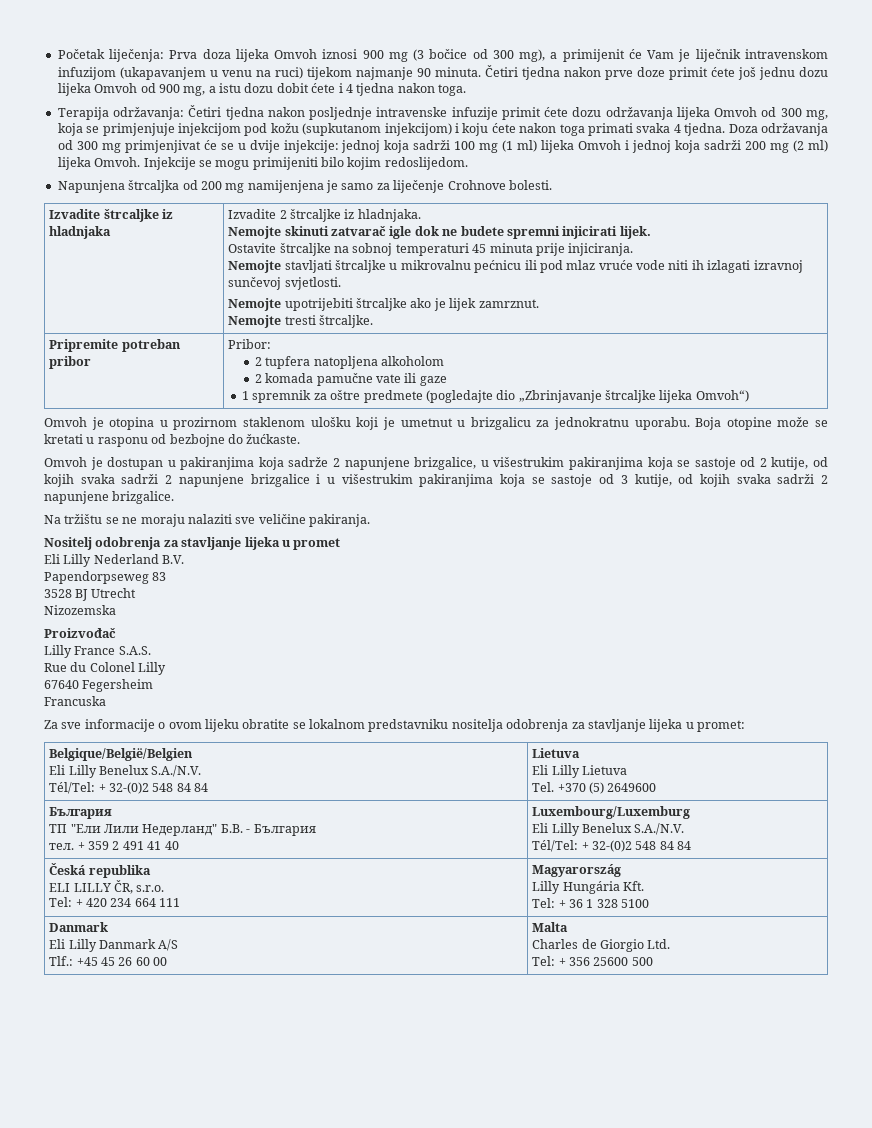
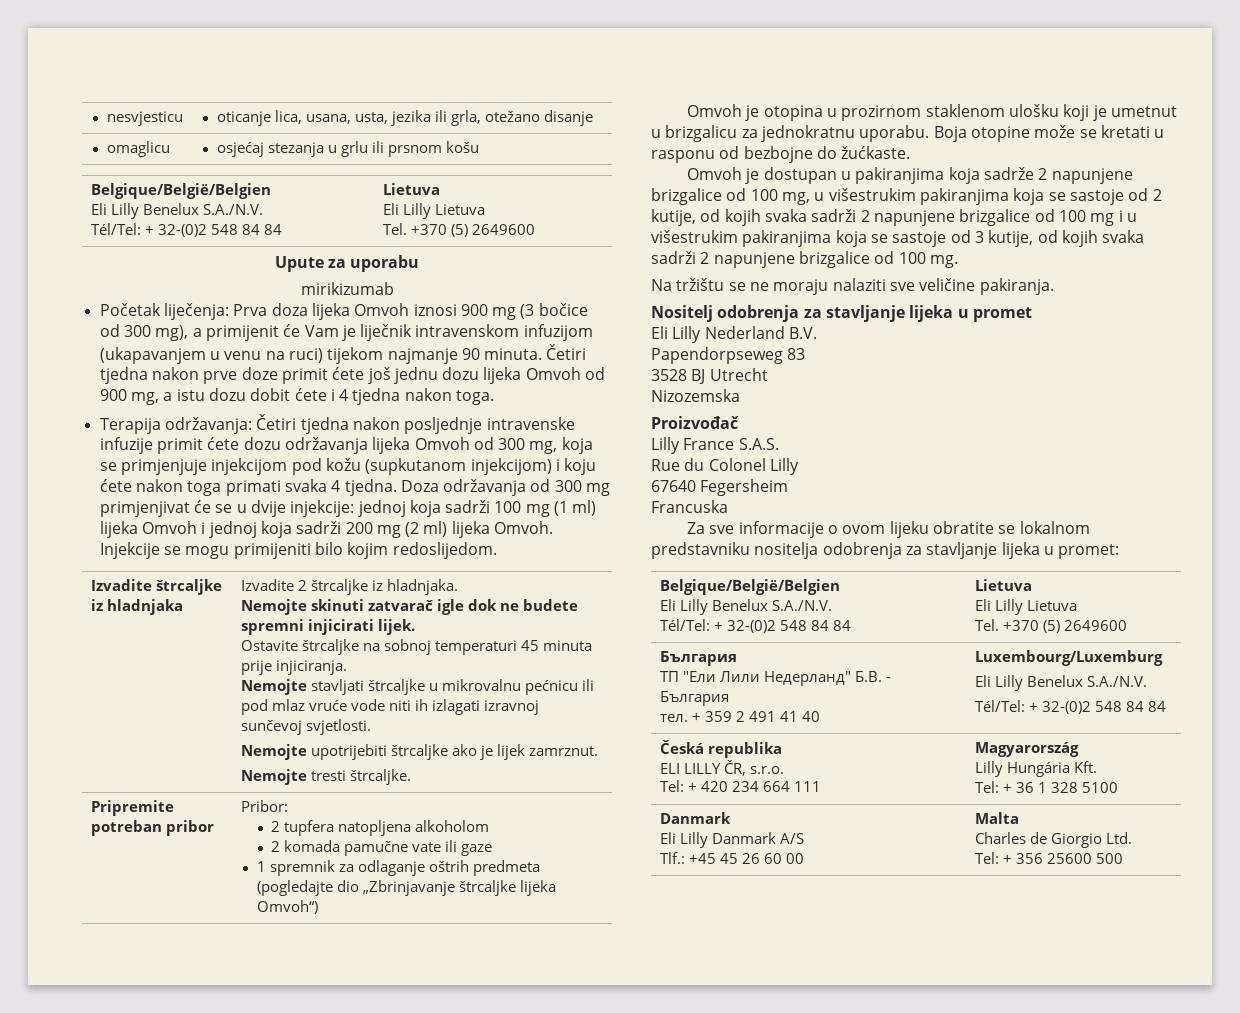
(57, 54) none -> [106,111,183,126] [216,110,593,126] [106,141,170,157] [216,141,479,157] [90,183,271,199] [90,203,263,219] [90,223,282,237] [382,183,440,195] [382,203,485,219] [382,223,535,237] [274,255,420,272] [300,282,394,295] nesvjesticu | oticanje lica, usana, usta, jezika ili grla, otežano disanje // omaglicu | osjećaj stezanja u grlu ili prsnom košu // Belgique/België/Belgien // Eli Lilly Benelux S.A./N.V. // Tél/Tel: + 32-(0)2 548 84 84 | Lietuva // Eli Lilly Lietuva // Tel. +370 (5) 2649600 // Upute za uporabu // mirikizumab //
[57,180,552,193] // Napunjena štrcaljka od 200 mg namijenjena je samo za liječenje Crohnove bolesti. -> (497, 550) none
[330,390,423,403] oštre predmete -> [357,860,540,876] odlaganje oštrih predmeta
[414,457,477,470] brizgalice, -> [651,188,810,205] brizgalice od 100 mg,
(310, 480) none -> [1034,209,1115,226] od 100 mg
[112,491,175,504] brizgalice. -> [798,251,958,268] brizgalice od 100 mg.

